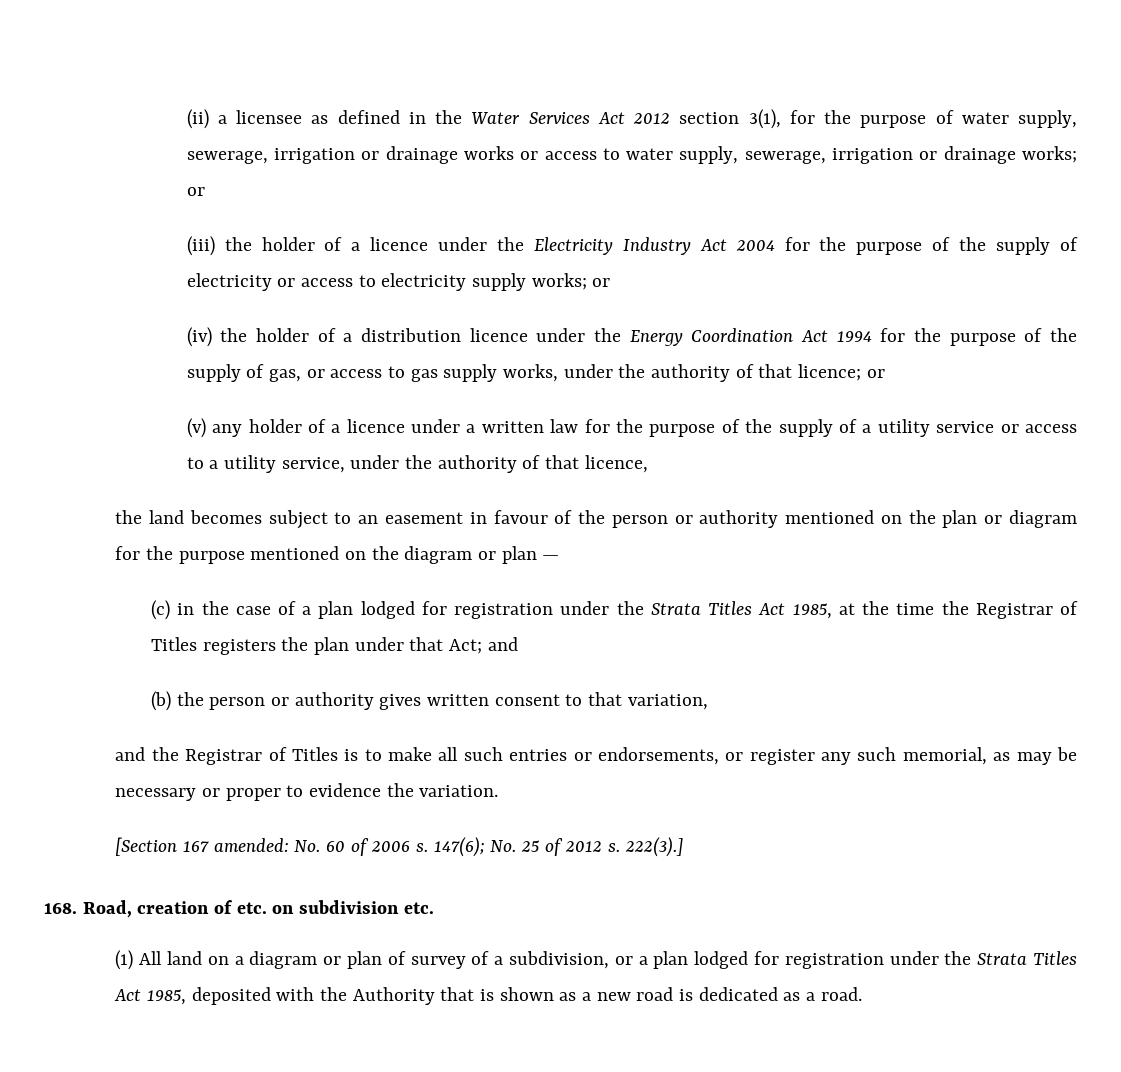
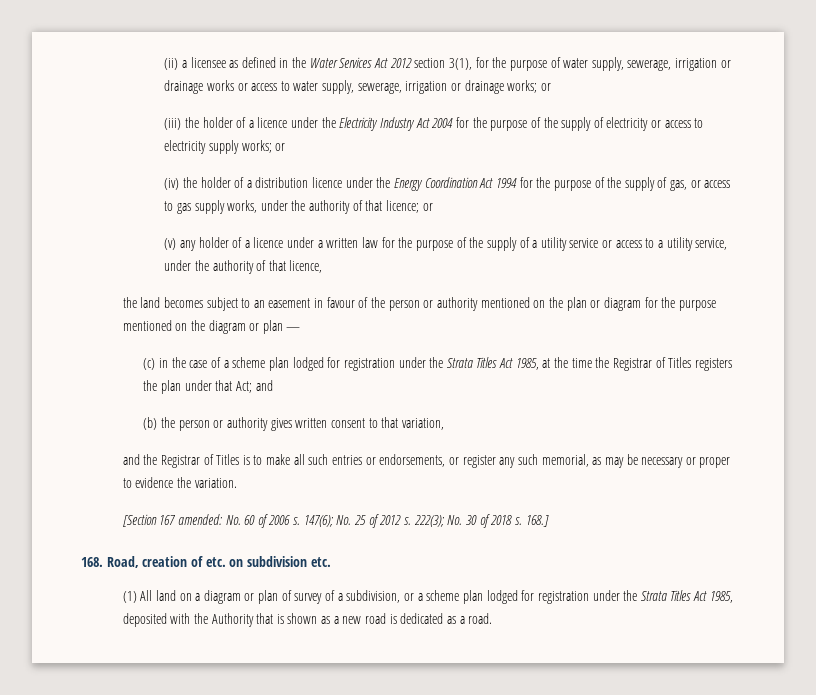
(312, 610) none -> [232,357,266,368] scheme
[624,837,683,857] 222(3).] -> [413,514,549,528] 222(3); No. 30 of 2018 s. 168.]
(648, 960) none -> [426,590,460,601] scheme

